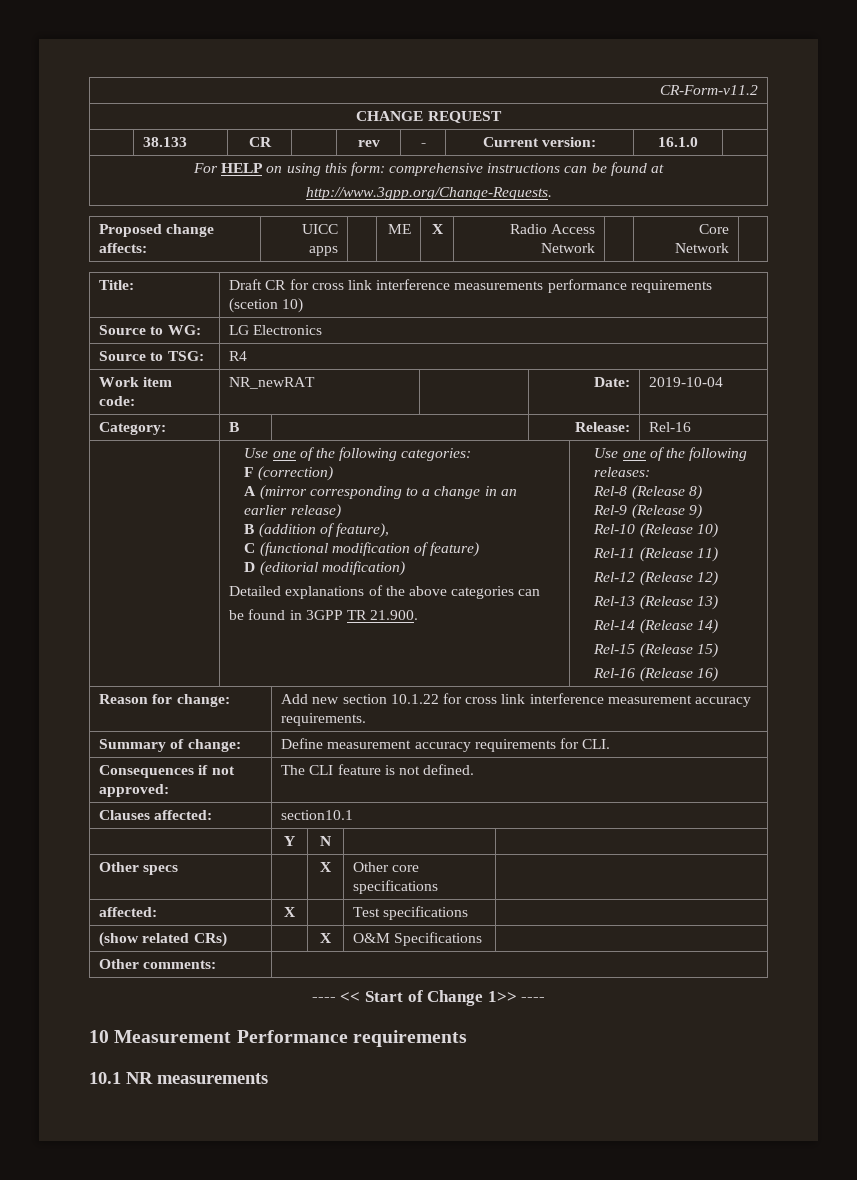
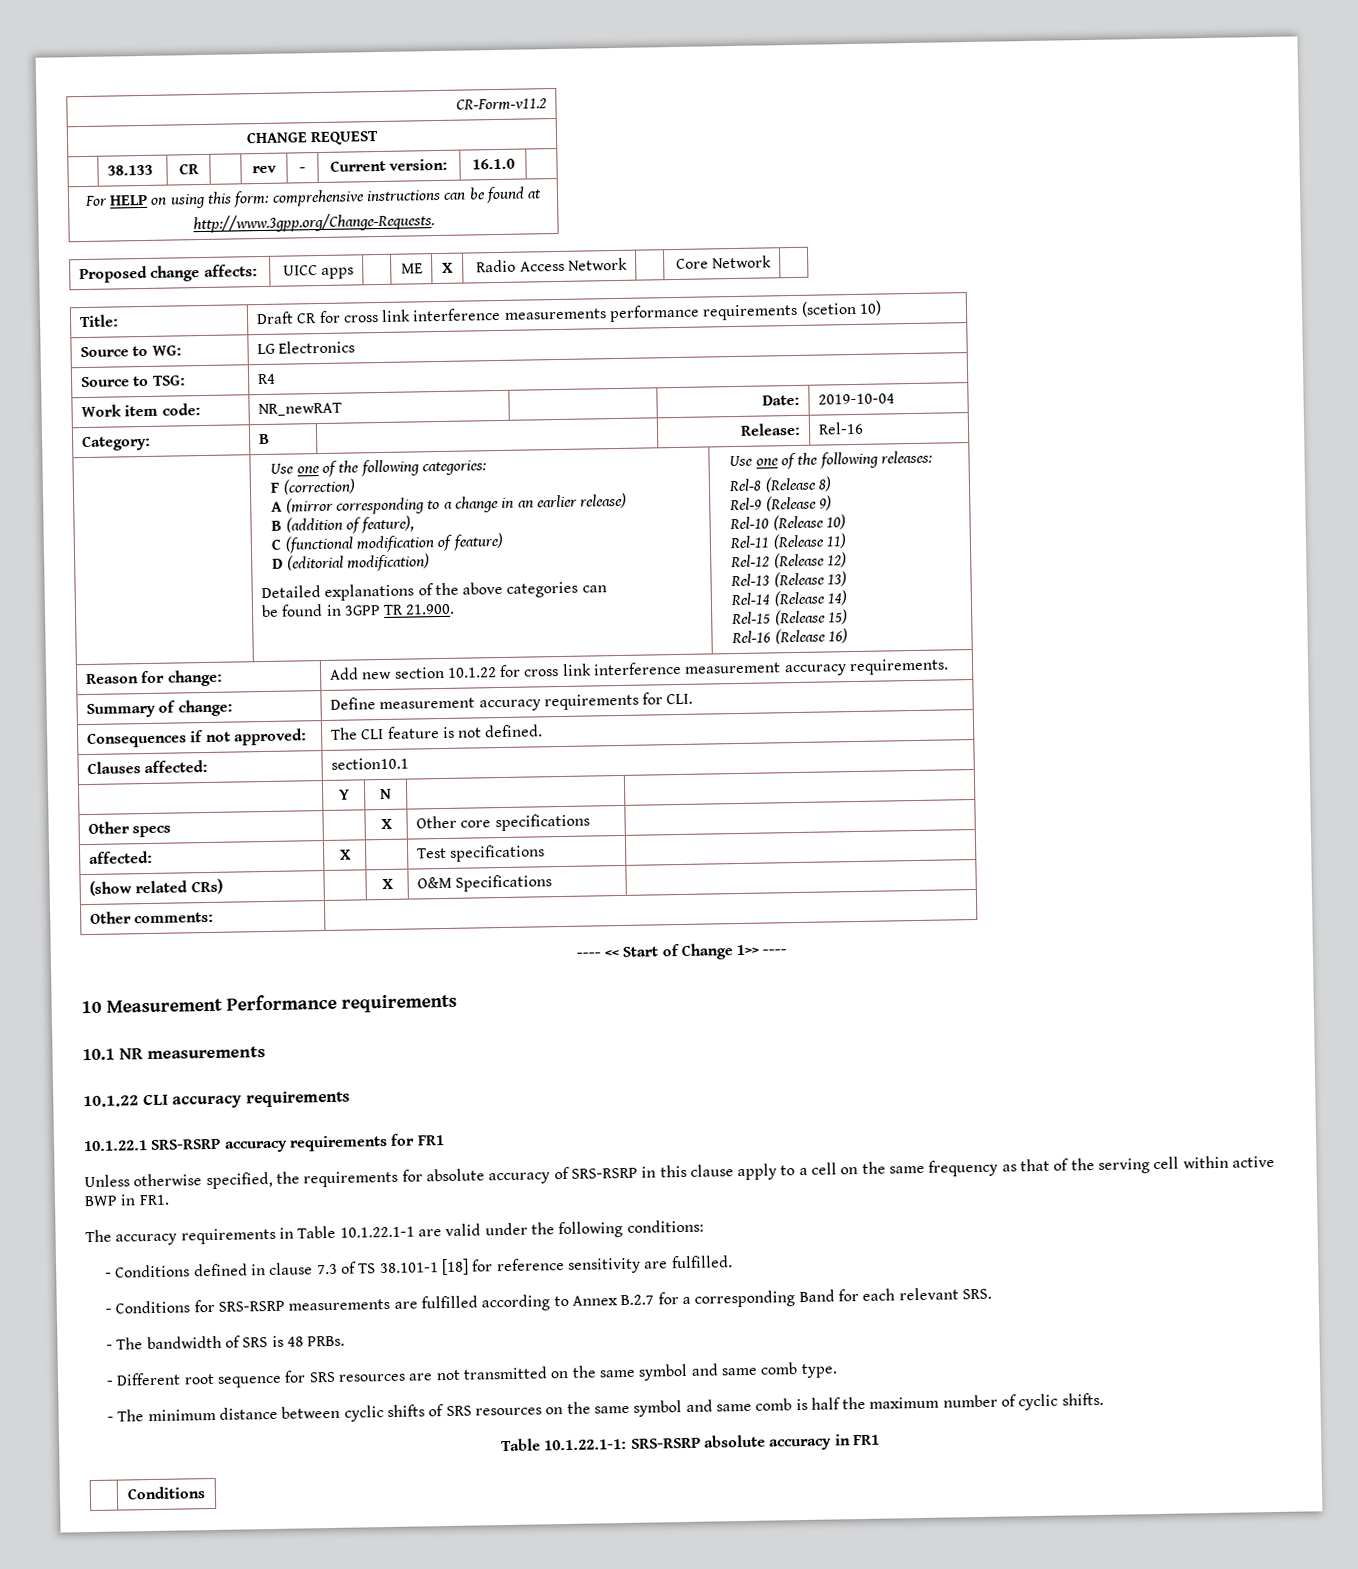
(268, 1078) none -> [83,1090,350,1109] [83,1133,445,1153] [84,1155,1275,1190] [84,1194,170,1207] [85,1219,704,1246] [105,1255,733,1278] [105,1287,992,1314] [106,1335,346,1350] [107,1362,838,1388] [107,1392,1104,1422] [501,1434,880,1452] [127,1486,206,1500] // 10.1.22 CLI accuracy requirements // 10.1.22.1 SRS-RSRP accuracy requirements for FR1 // Unless otherwise specified, the requirements for absolute accuracy of SRS-RSRP in this clause apply to a cell on the same frequency as that of the serving cell within active BWP in FR1. // The accuracy requirements in Table 10.1.22.1-1 are valid under the following conditions: // - Conditions defined in clause 7.3 of TS 38.101-1 [18] for reference sensitivity are fulfilled. // - Conditions for SRS-RSRP measurements are fulfilled according to Annex B.2.7 for a corresponding Band for each relevant SRS. // - The bandwidth of SRS is 48 PRBs. // - Different root sequence for SRS resources are not transmitted on the same symbol and same comb type. // - The minimum distance between cyclic shifts of SRS resources on the same symbol and same comb is half the maximum number of cyclic shifts. // Table 10.1.22.1-1: SRS-RSRP absolute accuracy in FR1 // | Conditions

